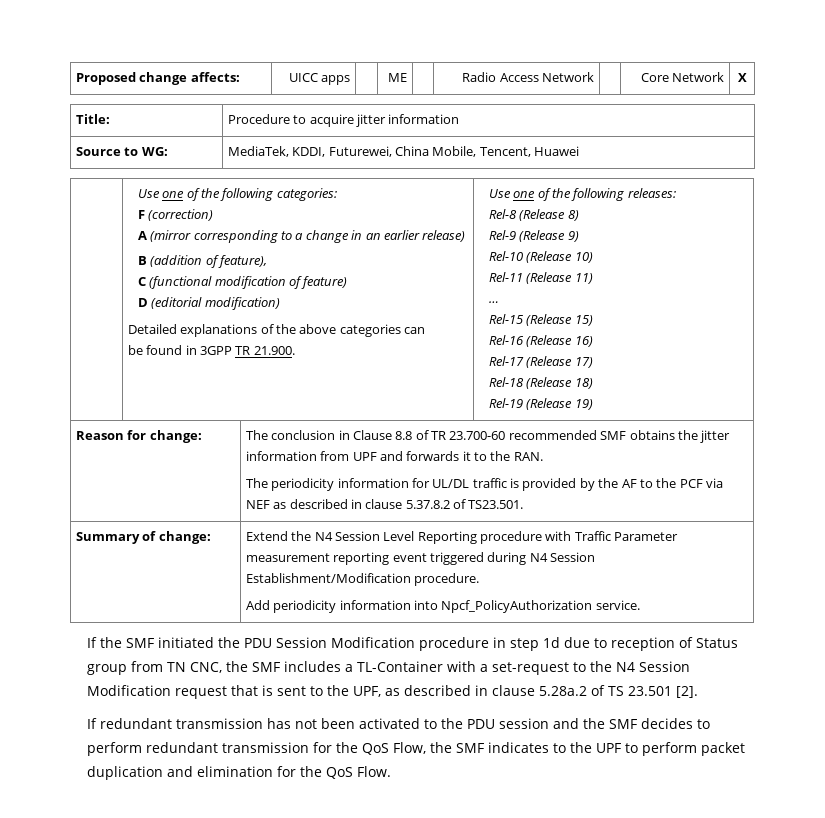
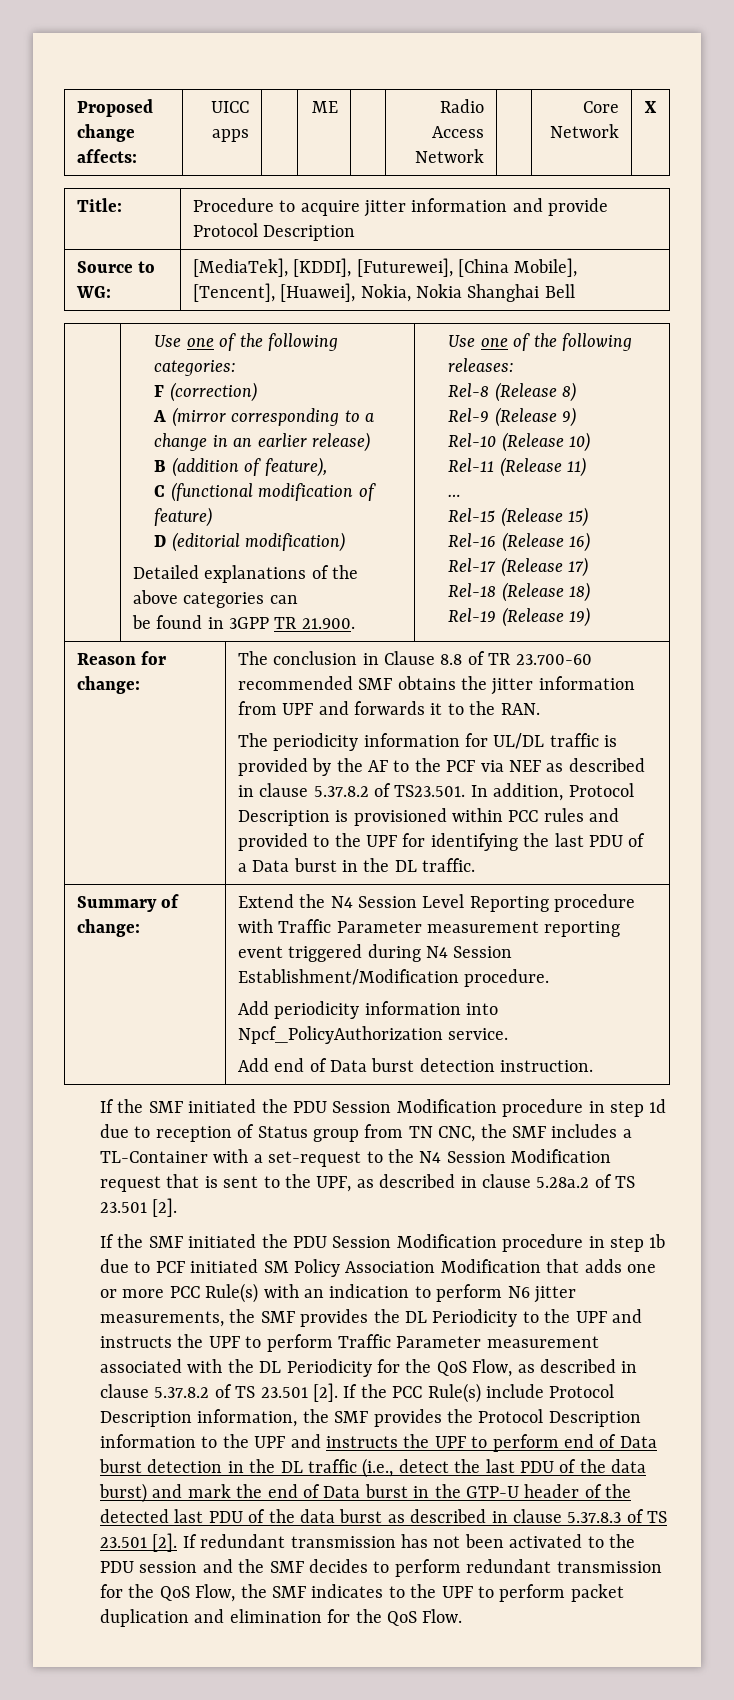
(460, 119) none -> [512,198,609,216] [192,223,356,241] and provide Protocol Description
[227,146,580,157] MediaTek, KDDI, Futurewei, China Mobile, Tencent, Huawei -> [192,258,578,277] [192,283,575,302] [MediaTek], [KDDI], [Futurewei], [China Mobile], [Tencent], [Huawei], Nokia, Nokia Shanghai Bell
(524, 504) none -> [470,783,634,801] [237,808,620,826] [237,833,646,851] [237,858,476,872] In addition, Protocol Description is provisioned within PCC rules and provided to the UPF for identifying the last PDU of a Data burst in the DL traffic.
(640, 605) none -> [237,1058,594,1072] // Add end of Data burst detection instruction.
(97, 723) none -> [117,1234,666,1252] [100,1259,657,1277] [100,1283,577,1303] [100,1309,643,1327] [100,1334,599,1352] [100,1359,638,1377] [100,1383,615,1403] [100,1409,641,1427] [100,1434,657,1452] [99,1458,647,1478] [99,1483,632,1503] [100,1509,668,1523] [100,1533,197,1552] the SMF initiated the PDU Session Modification procedure in step 1b due to PCF initiated SM Policy Association Modification that adds one or more PCC Rule(s) with an indication to perform N6 jitter measurements, the SMF provides the DL Periodicity to the UPF and instructs the UPF to perform Traffic Parameter measurement associated with the DL Periodicity for the QoS Flow, as described in clause 5.37.8.2 of TS 23.501 [2]. If the PCC Rule(s) include Protocol Description information, the SMF provides the Protocol Description information to the UPF and instructs the UPF to perform end of Data burst detection in the DL traffic (i.e., detect the last PDU of the data burst) and mark the end of Data burst in the GTP-U header of the detected last PDU of the data burst as described in clause 5.37.8.3 of TS 23.501 [2]. If

